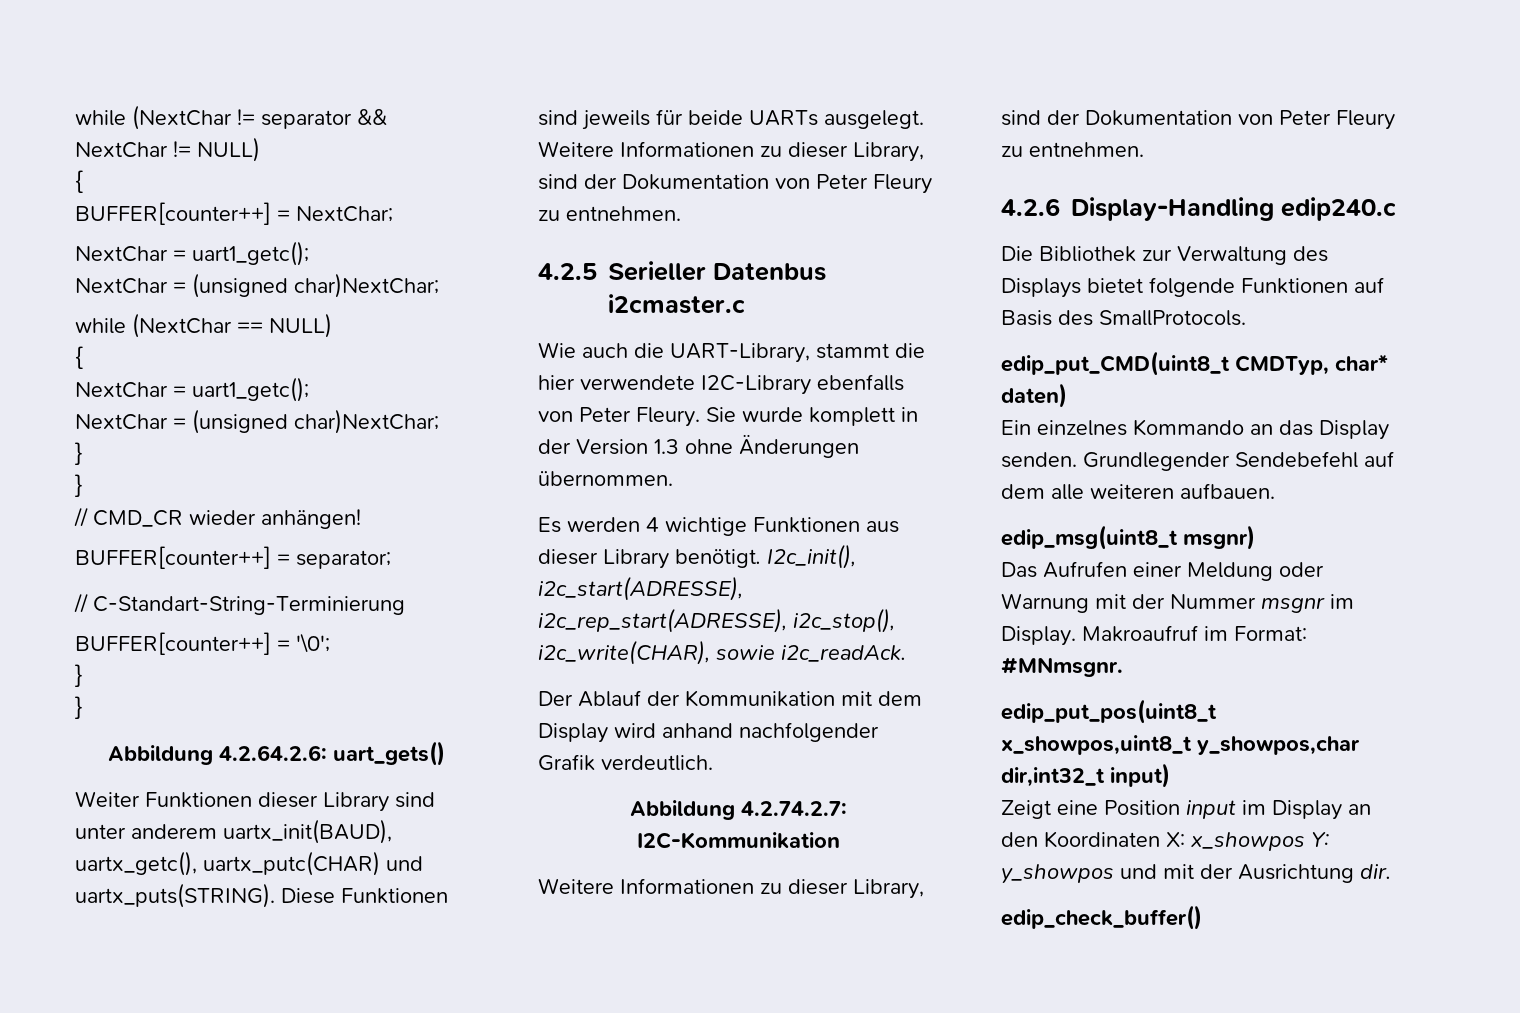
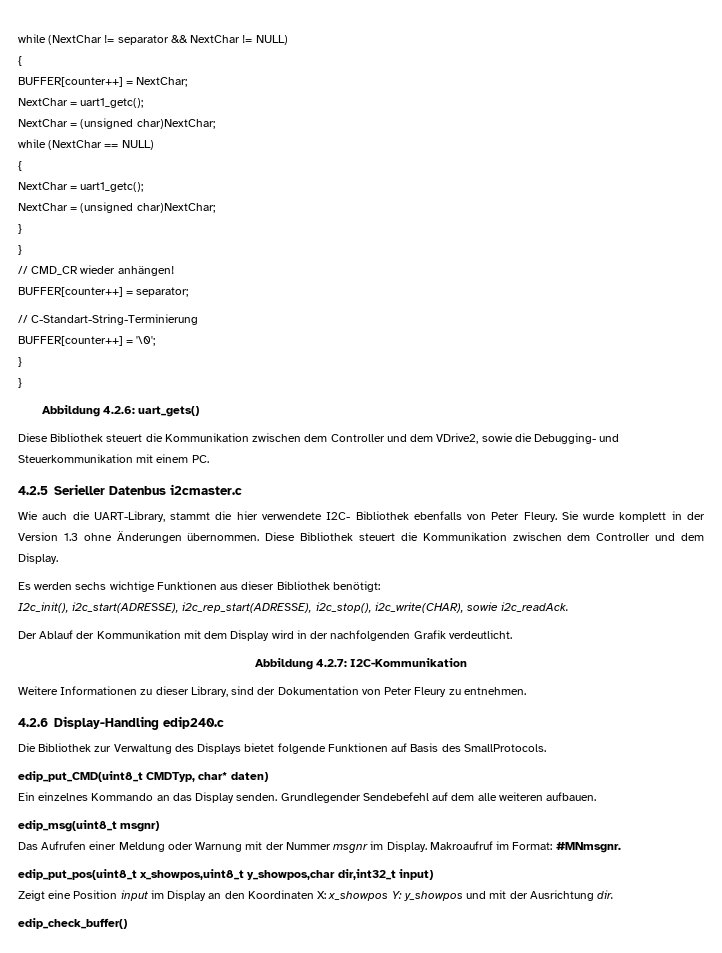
[218,745,327,761] 4.2.64.2.6: -> [102,406,135,414] 4.2.6:
[75,791,435,812] [75,819,392,844] [75,851,423,876] [75,883,448,908] [538,109,924,130] [538,141,924,162] [538,174,932,194] [538,206,681,221] Weiter Funktionen dieser Library sind unter anderem uartx_init(BAUD), uartx_getc(), uartx_putc(CHAR) und uartx_puts(STRING). Diese Funktionen sind jeweils für beide UARTs ausgelegt. Weitere Informationen zu dieser Library, sind der Dokumentation von Peter Fleury zu entnehmen. -> [18,433,620,444] [18,454,209,463] Diese Bibliothek steuert die Kommunikation zwischen dem Controller und dem VDrive2, sowie die Debugging- und Steuerkommunikation mit einem PC.
[701,375,811,395] I2C-Library -> [326,511,409,520] I2C- Bibliothek
(673, 478) none -> [265,532,704,541] [18,553,58,564] Diese Bibliothek steuert die Kommunikation zwischen dem Controller und dem Display.
[646,517,659,532] 4 -> [75,582,107,590] sechs
[603,549,761,569] Library benötigt. -> [276,581,380,592] Bibliothek benötigt: //
[662,722,879,742] [538,754,713,771] [630,800,847,820] anhand nachfolgender Grafik verdeutlich. // Abbildung 4.2.74.2.7: -> [296,630,512,641] [254,658,347,670] in der nachfolgenden Grafik verdeutlicht. // Abbildung 4.2.7:

